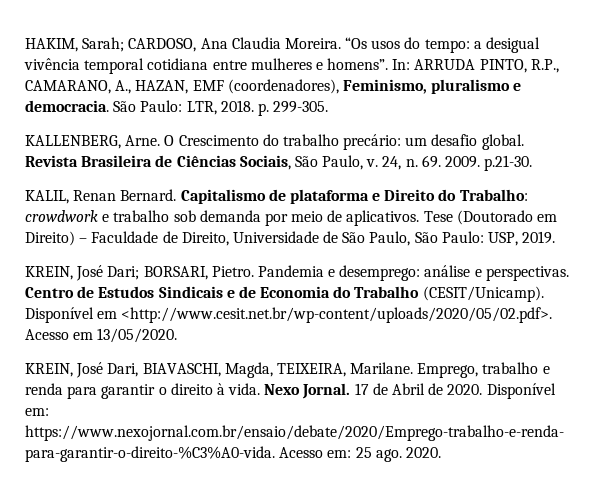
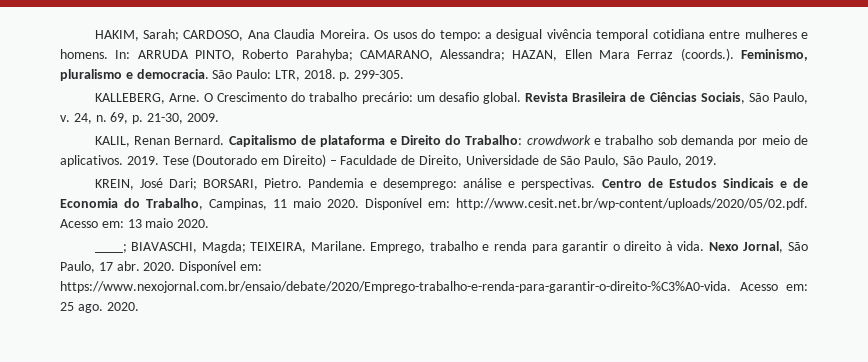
[345,37,368,49] “Os -> [374,30,389,39] Os
[327,58,389,70] homens”. -> [60,49,108,59] homens.
[530,59,559,73] [25,79,339,94] R.P., CAMARANO, A., HAZAN, EMF (coordenadores), -> [242,48,734,61] Roberto Parahyba; CAMARANO, Alessandra; HAZAN, Ellen Mara Ferraz (coords.).
[25,135,121,149] KALLENBERG, -> [94,93,165,104] KALLEBERG,
[421,155,441,168] 69. -> [110,112,183,124] 69, p. 21-30,
[484,155,533,171] p.21-30. -> (219, 117) none
(420, 218) none -> [126,156,159,165] 2019.
[441,231,519,246] Paulo: USP, -> [646,155,682,167] Paulo,
[354,286,544,302] [25,307,553,323] [25,328,178,343] [25,362,273,378] Trabalho (CESIT/Unicamp). Disponível em <http://www.cesit.net.br/wp-content/uploads/2020/05/02.pdf>. Acesso em 13/05/2020. // KREIN, José Dari, BIAVASCHI, Magda, -> [146,198,808,210] [60,218,210,228] [94,241,246,253] Trabalho, Campinas, 11 maio 2020. Disponível em: http://www.cesit.net.br/wp-content/uploads/2020/05/02.pdf. Acesso em: 13 maio 2020. // ____; BIAVASCHI, Magda;
[302,383,444,399] Jornal. 17 de Abril de -> [743,241,809,253] [60,261,140,273] Jornal, São Paulo, 17 abr.

